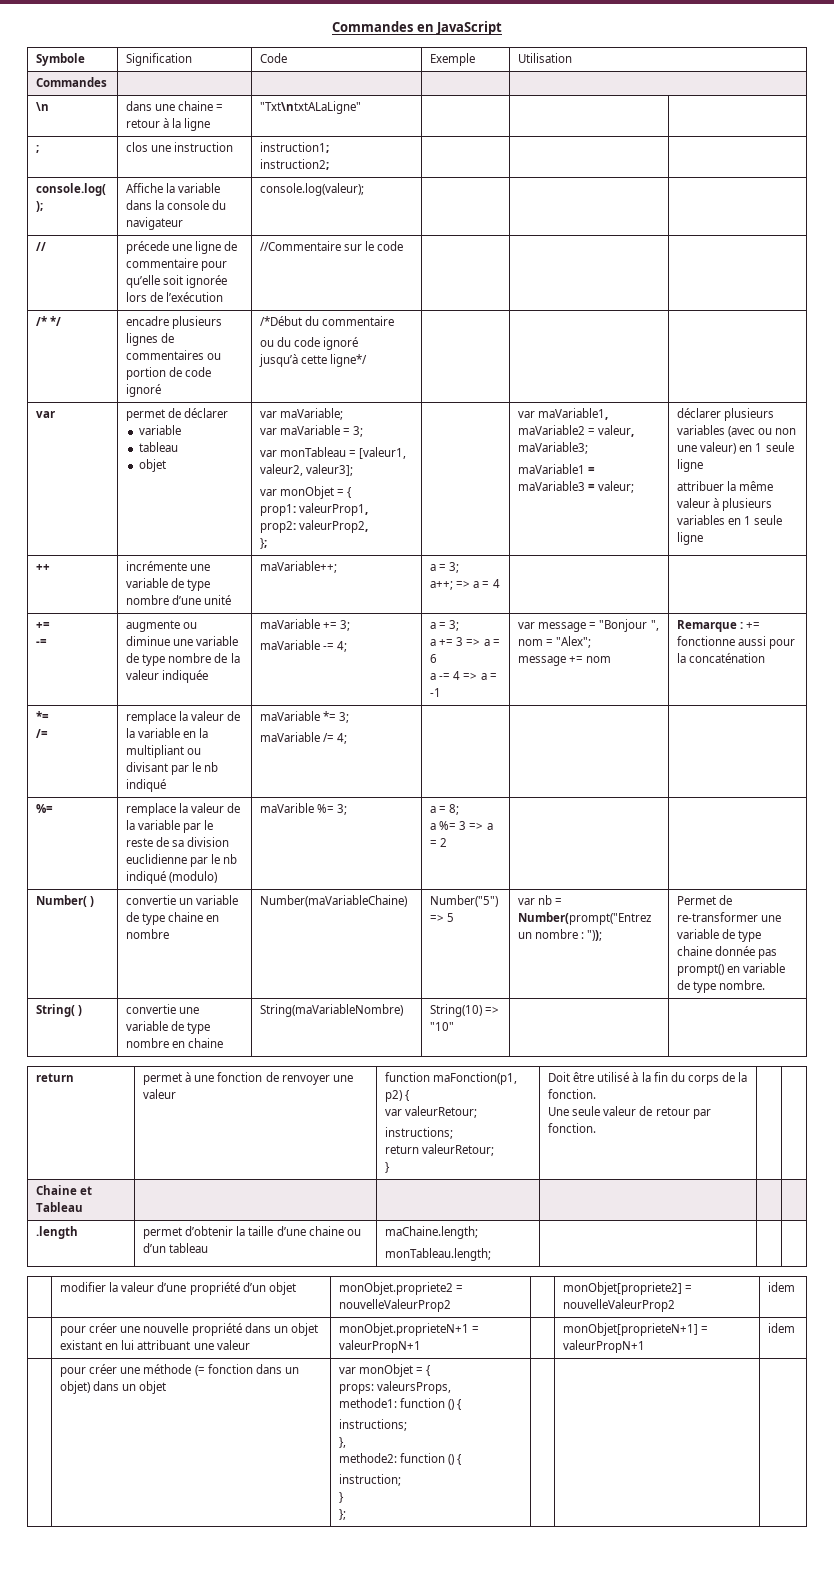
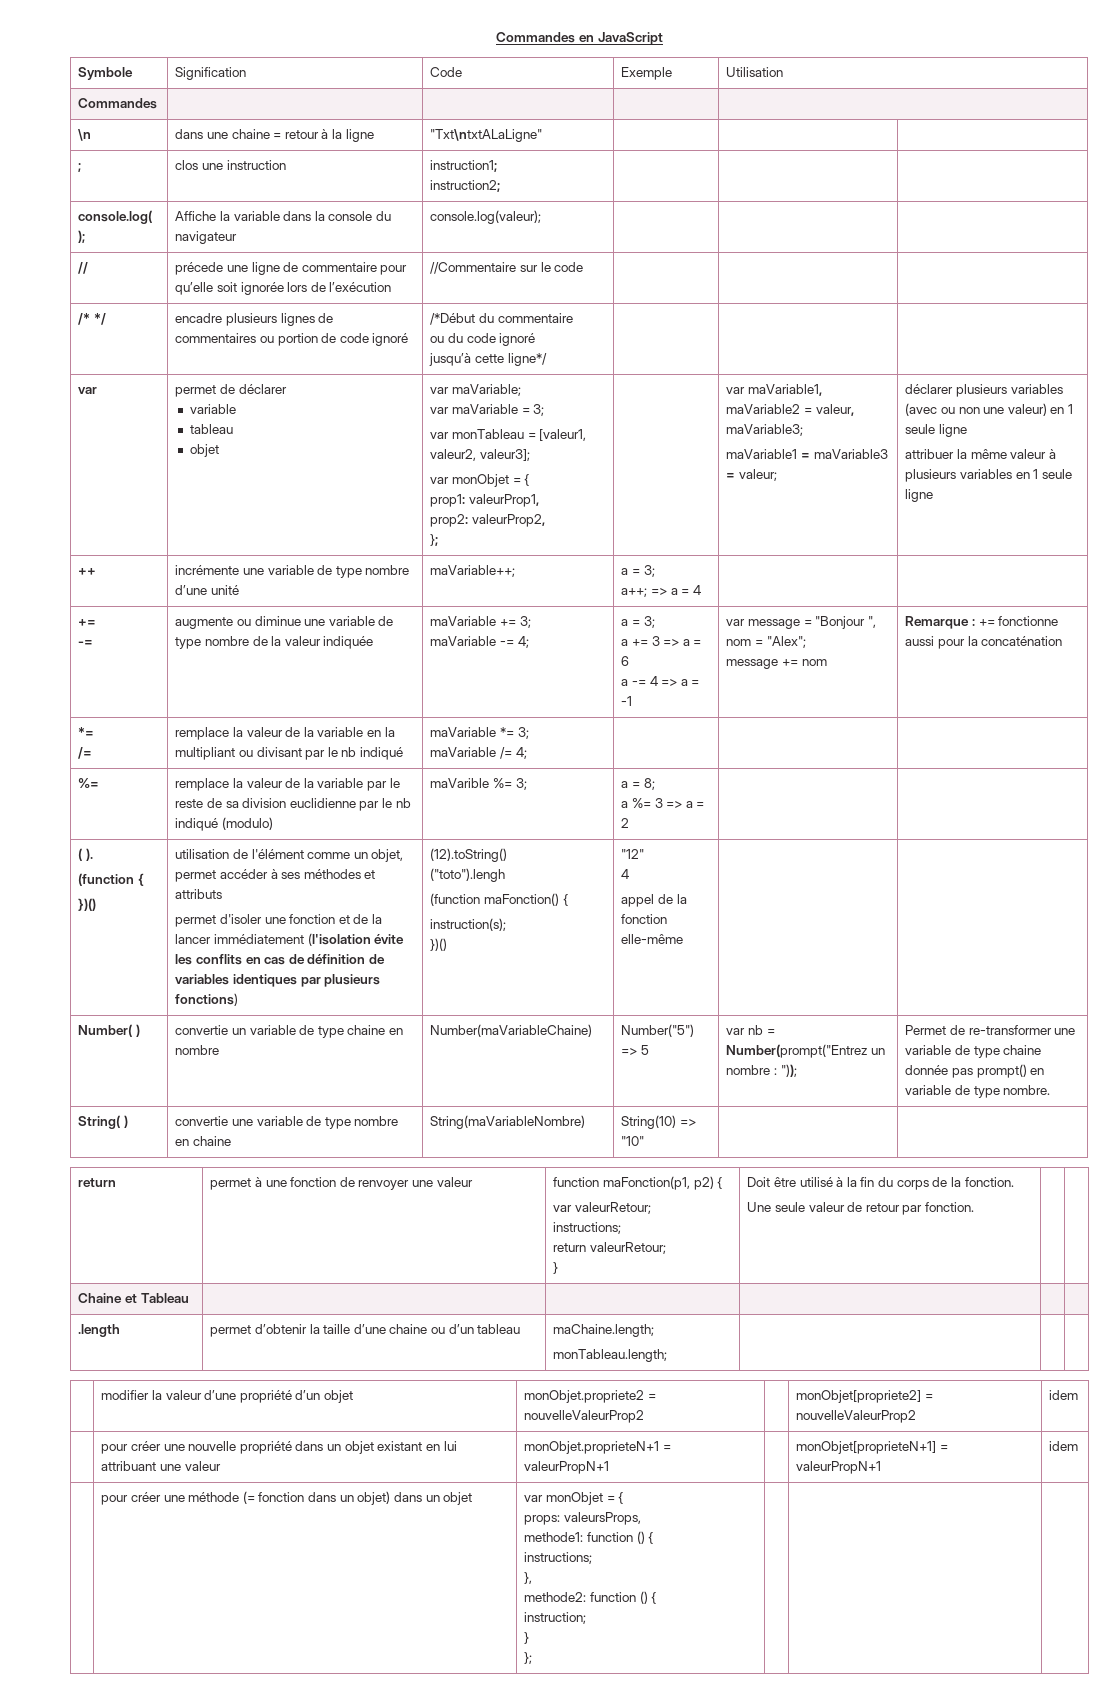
(448, 842) none -> [78,848,93,861] [78,873,144,886] [78,898,97,911] [175,849,404,862] [175,869,376,882] [175,889,223,899] [175,914,383,927] [175,933,405,946] [175,954,386,965] [175,974,381,987] [175,993,239,1006] [430,848,508,862] [430,868,506,882] [430,893,568,906] [430,918,507,931] [430,938,448,951] [621,849,645,859] [621,869,630,879] [621,894,687,907] [621,914,668,924] [621,934,684,944] // ( ). // (function { // })() | utilisation de l'élément comme un objet, permet accéder à ses méthodes et attributs // permet d'isoler une fonction et de la lancer immédiatement (l'isolation évite les conflits en cas de définition de variables identiques par plusieurs fonctions) | (12).toString() // ("toto").lengh // (function maFonction() { // instruction(s); // })() | "12" // 4 // appel de la fonction elle-même | |

